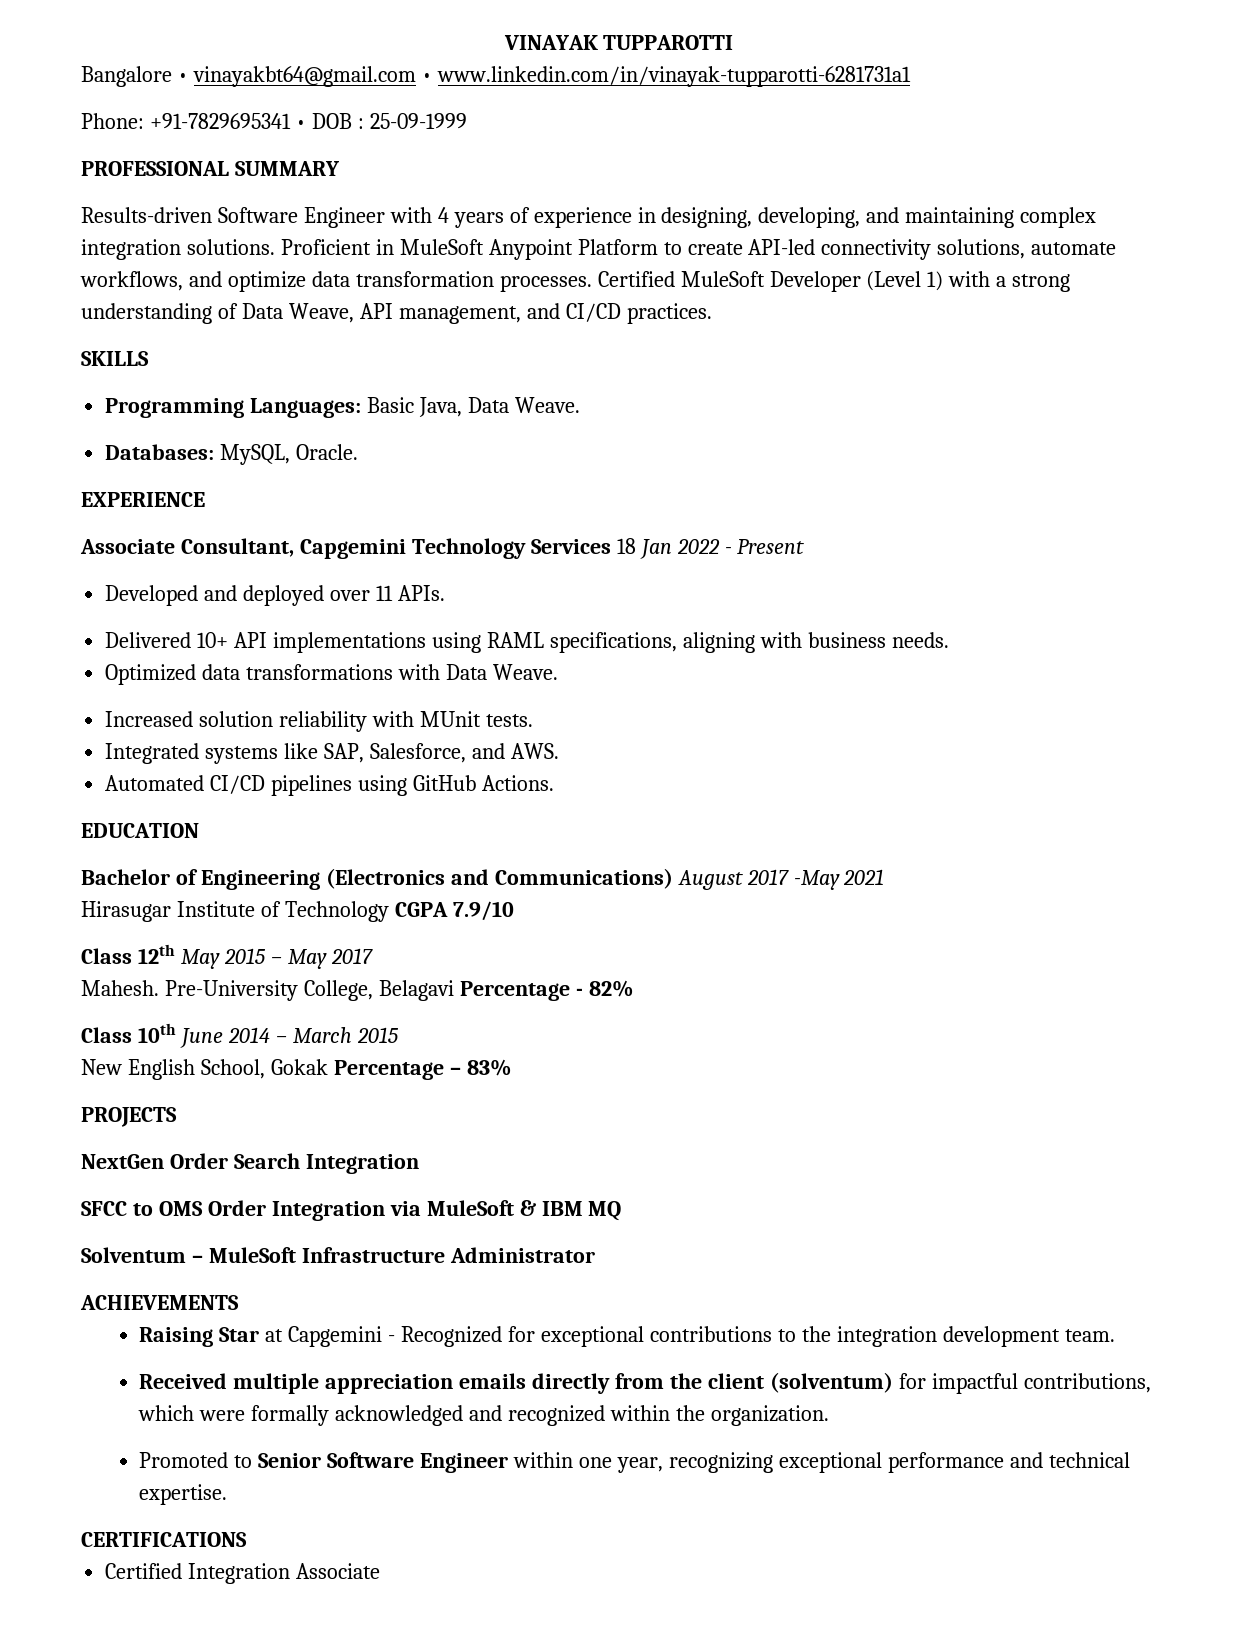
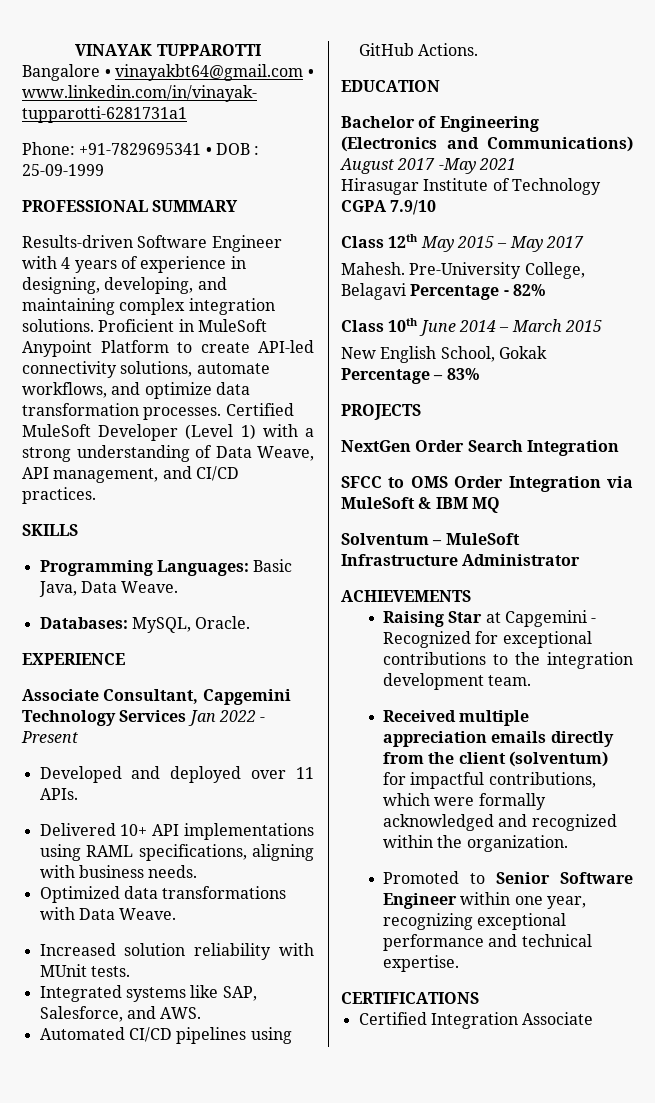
[616,538,636,554] 18 -> (187, 716) none

